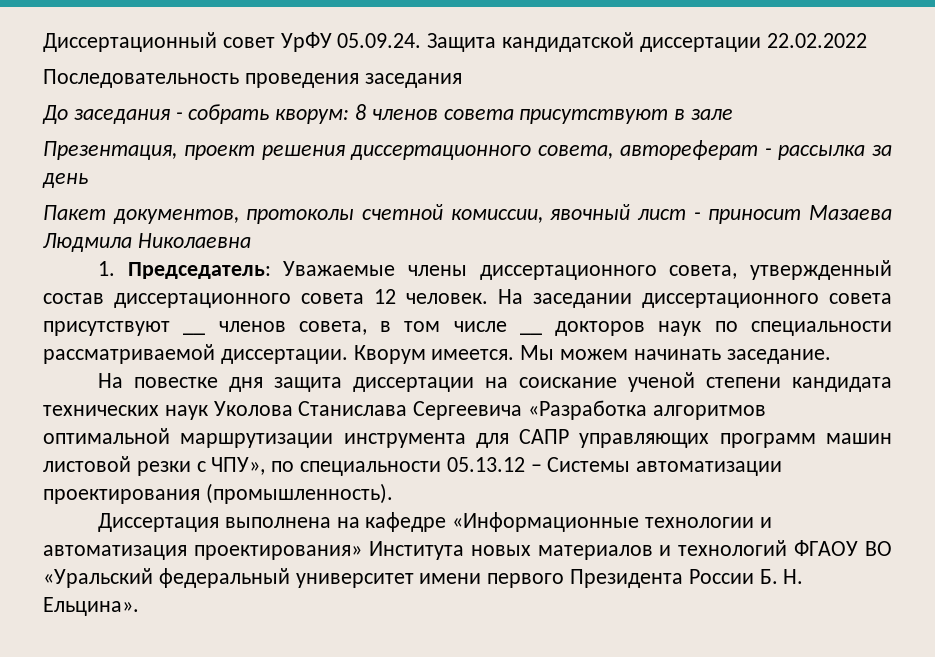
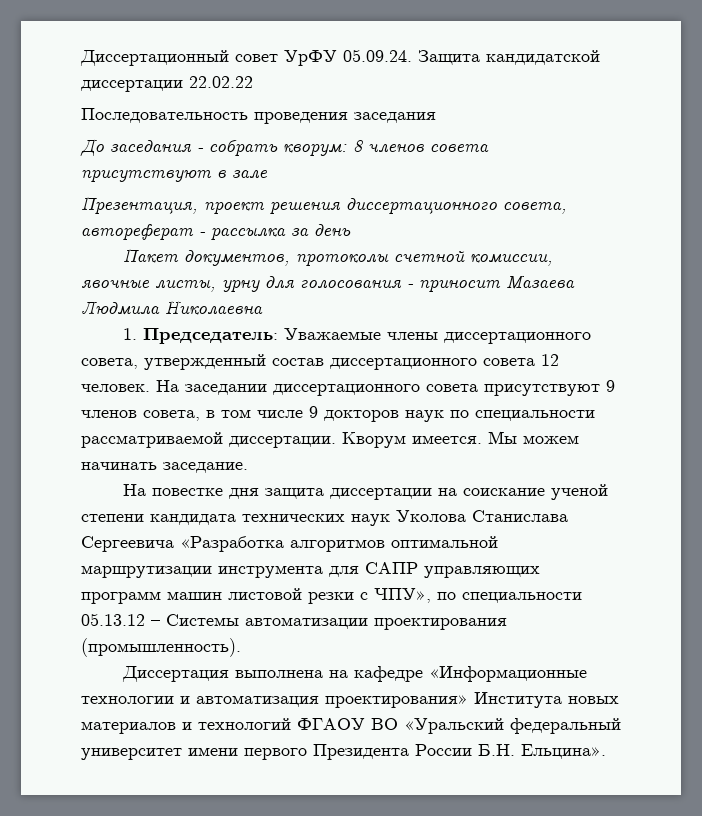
[766,33,867,48] 22.02.2022 -> [189,76,253,88] 22.02.22
[550,204,687,220] явочный лист -> [81,276,402,293] явочные листы, урну для голосования
[183,332,206,335] __ -> [606,380,615,392] 9
[519,332,542,335] __ -> [309,406,318,418] 9
[759,569,804,584] Б. Н. -> [478,744,515,756] Б.Н.

